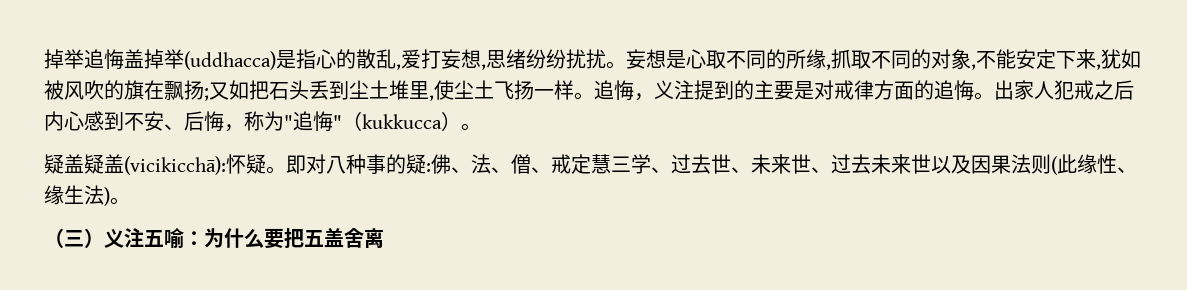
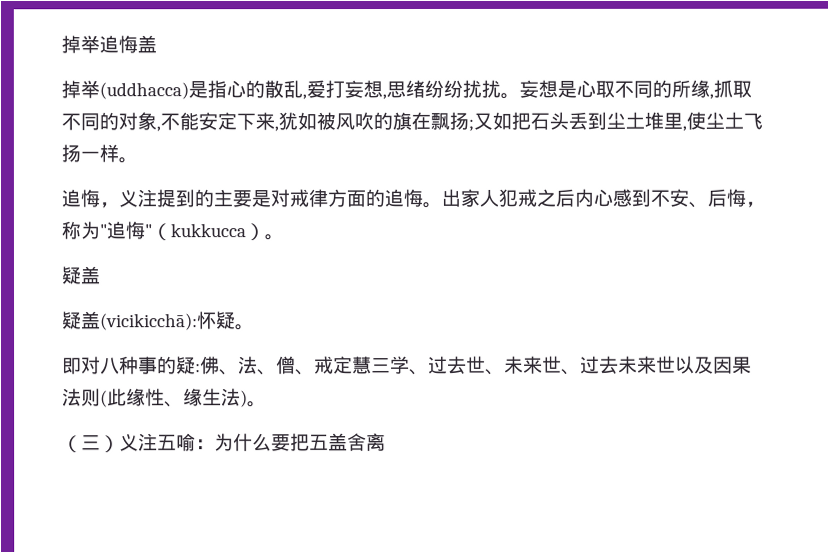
(144, 58) none -> (157, 44) //
(594, 96) none -> (138, 160) //
(84, 163) none -> (101, 275) //
(286, 170) none -> (255, 327) //

